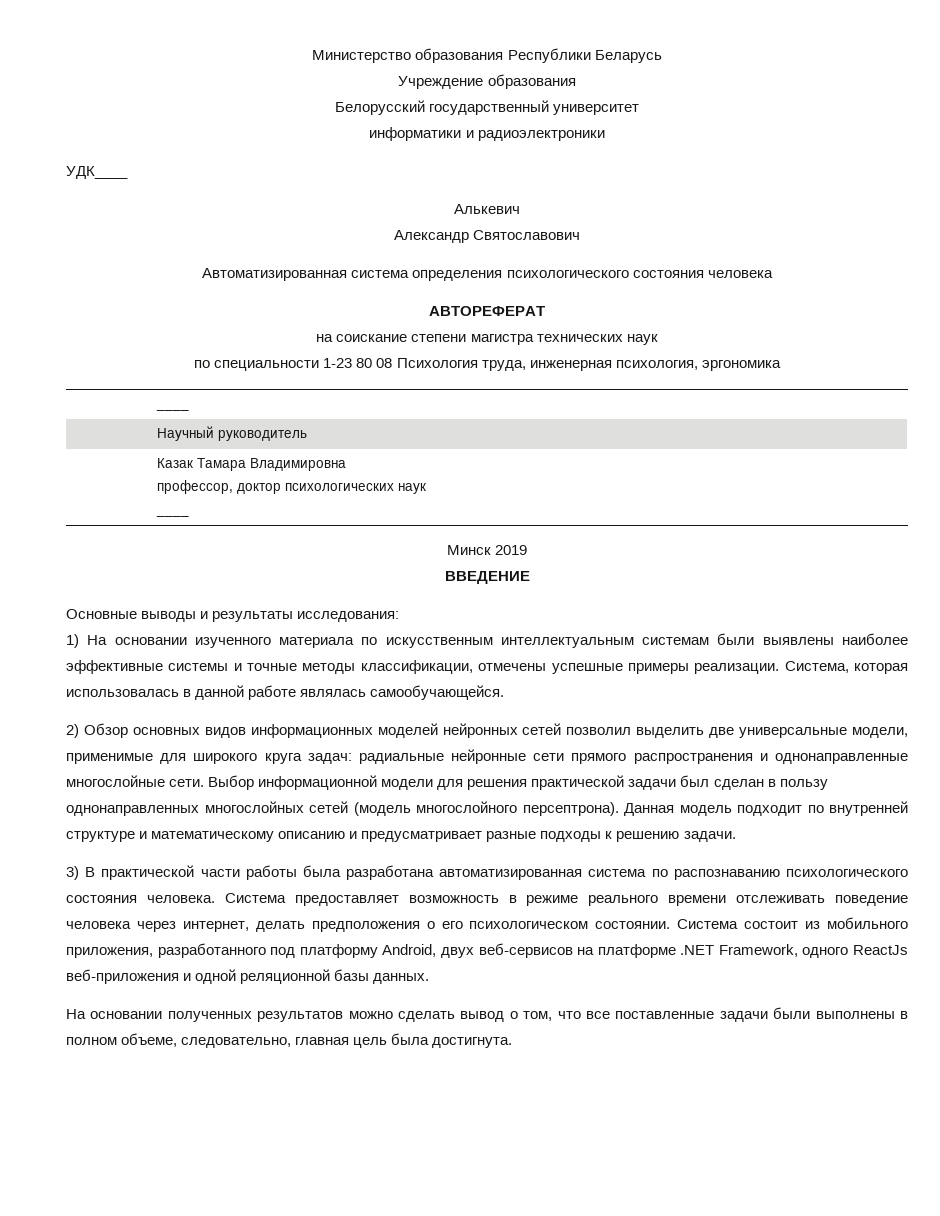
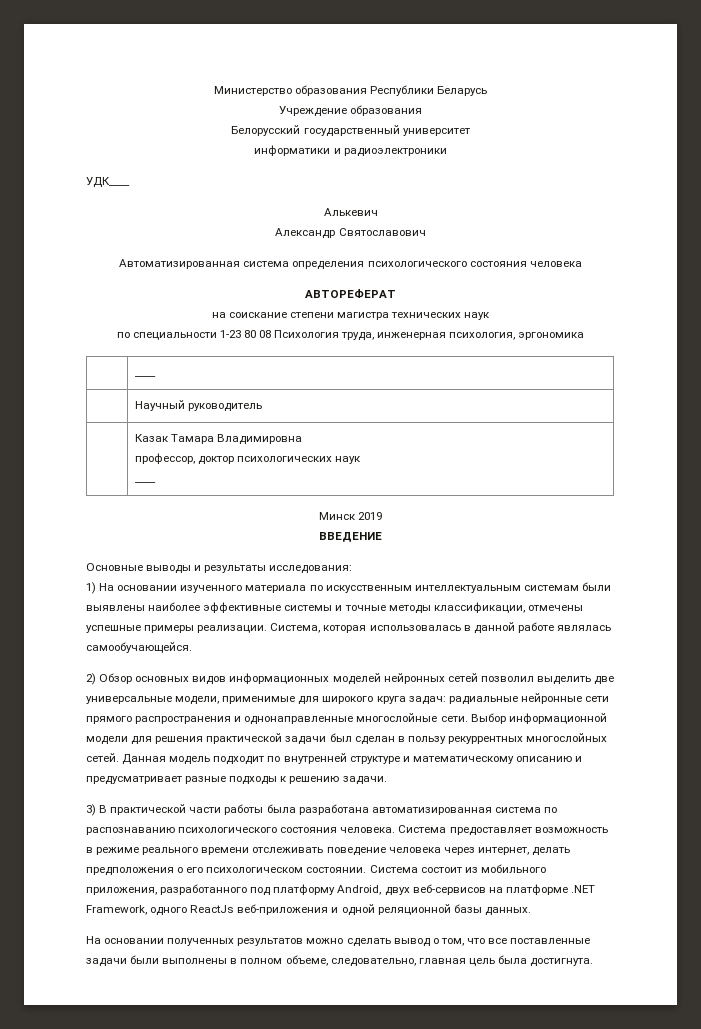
[66,801,619,816] однонаправленных многослойных сетей (модель многослойного персептрона). -> [447,733,608,744] [86,753,119,762] рекуррентных многослойных сетей.

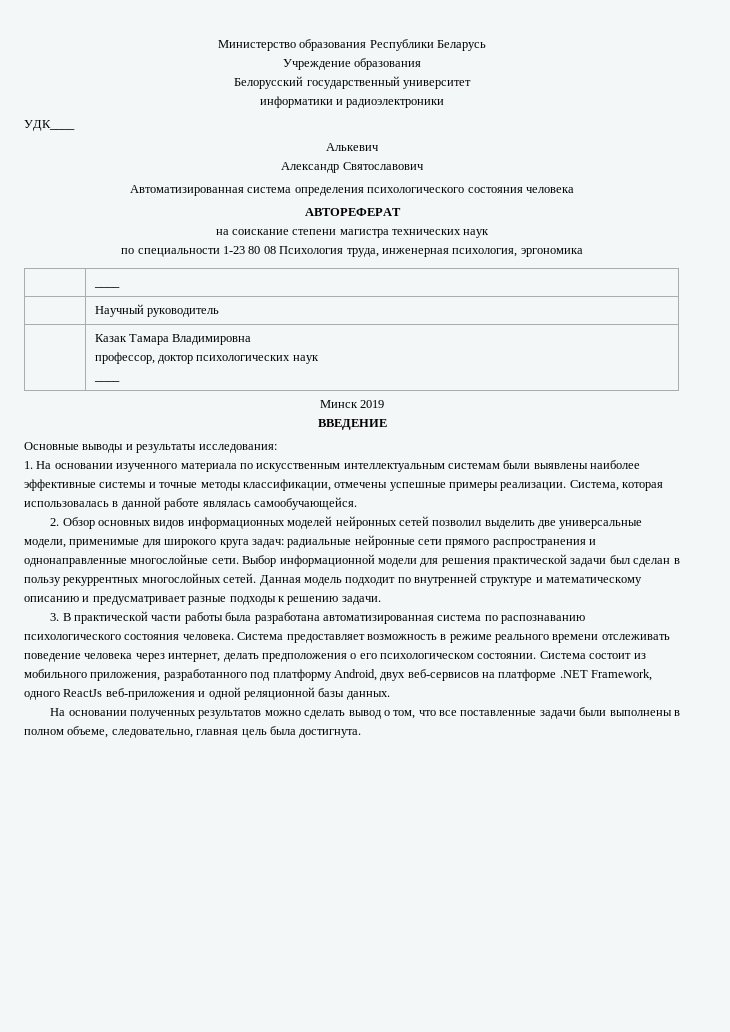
[86,582,96,594] 1) -> [24,461,33,469] 1.
[86,673,96,685] 2) -> [50,518,60,526] 2.
[86,804,96,816] 3) -> [50,613,60,621] 3.

